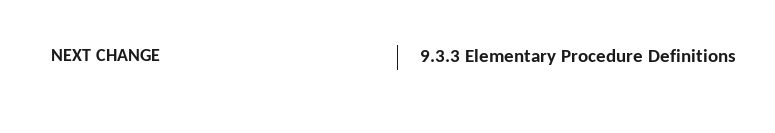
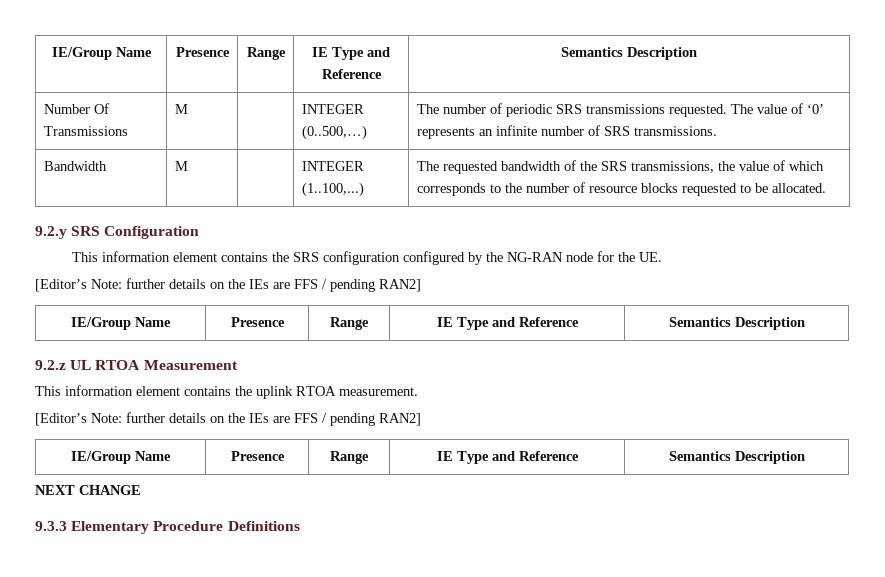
(51, 55) none -> [51,47,152,60] [175,47,230,57] [246,47,286,60] [312,47,390,60] [321,69,382,79] [561,47,697,60] [43,103,109,114] [43,126,128,136] [174,104,188,114] [301,104,364,114] [301,125,367,140] [416,103,824,117] [416,125,717,139] [43,161,107,171] [174,161,188,171] [301,161,364,171] [301,182,364,197] [416,160,824,174] [416,182,826,196] [35,226,200,239] [72,251,663,265] [35,278,421,292] [71,317,171,330] [230,317,285,327] [330,317,369,330] [436,317,579,330] [668,317,805,330] [35,360,238,370] [35,385,418,399] [35,412,421,426] [71,451,171,464] [230,451,285,461] [330,451,369,464] [436,451,579,464] [668,451,805,464] IE/Group Name | Presence | Range | IE Type and Reference | Semantics Description // Number Of Transmissions | M | | INTEGER (0..500,…) | The number of periodic SRS transmissions requested. The value of ‘0’ represents an infinite number of SRS transmissions. // Bandwidth | M | | INTEGER (1..100,...) | The requested bandwidth of the SRS transmissions, the value of which corresponds to the number of resource blocks requested to be allocated. // 9.2.y SRS Configuration // This information element contains the SRS configuration configured by the NG-RAN node for the UE. // [Editor’s Note: further details on the IEs are FFS / pending RAN2] // IE/Group Name | Presence | Range | IE Type and Reference | Semantics Description // 9.2.z UL RTOA Measurement // This information element contains the uplink RTOA measurement. // [Editor’s Note: further details on the IEs are FFS / pending RAN2] // IE/Group Name | Presence | Range | IE Type and Reference | Semantics Description //

